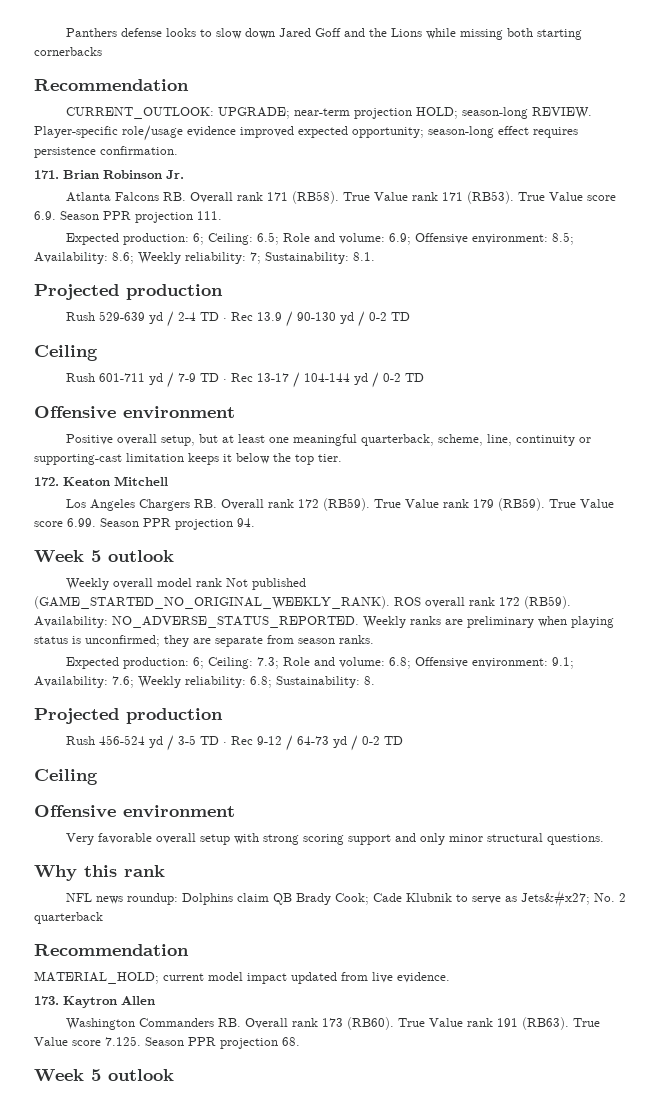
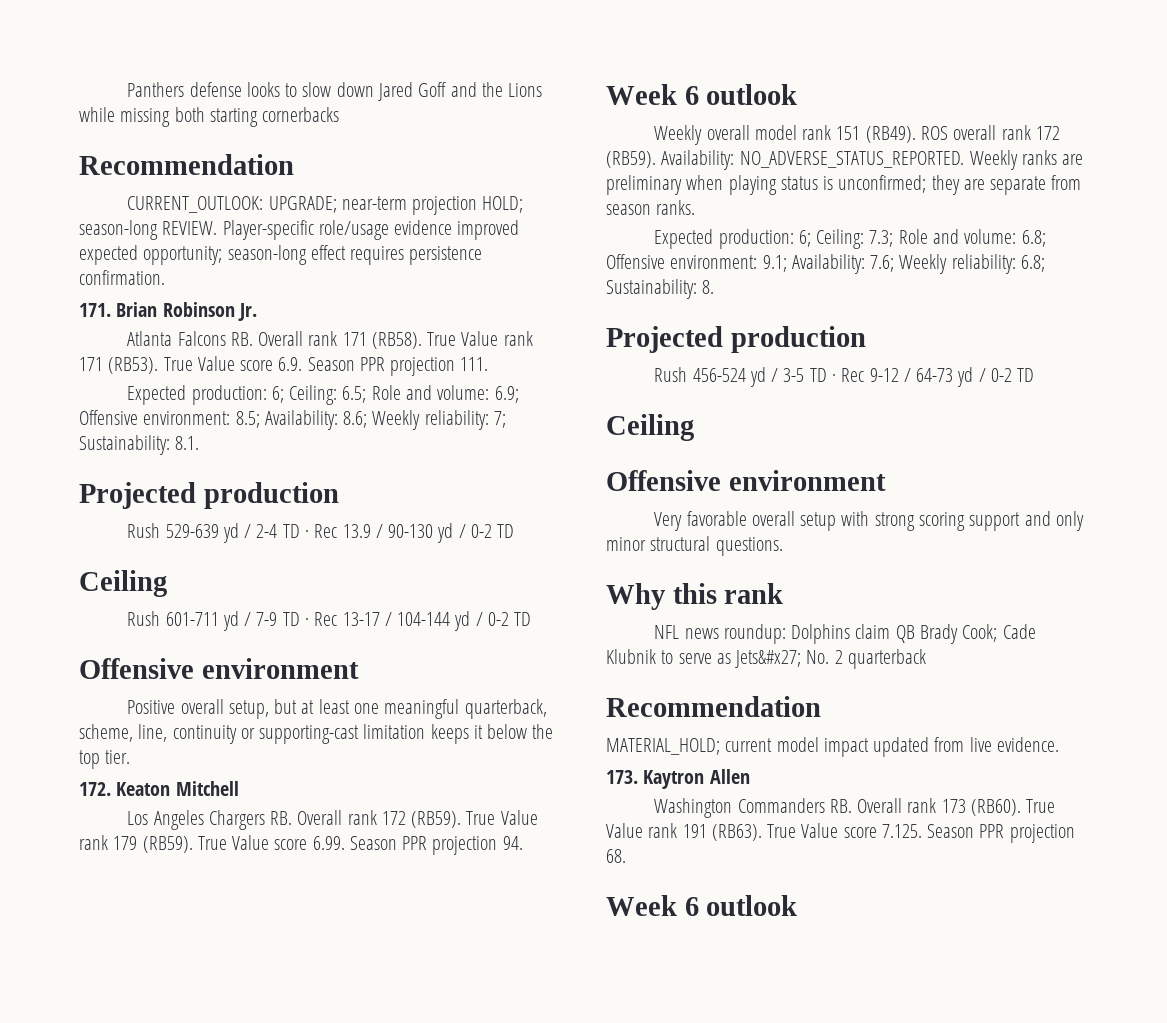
[91,550,101,562] 5 -> [684,86,699,105] 6
[226,578,307,590] [34,596,390,609] Not published (GAME_STARTED_NO_ORIGINAL_WEEKLY_RANK). -> [836,126,916,143] 151 (RB49).
[91,1069,101,1081] 5 -> [684,897,699,916] 6

